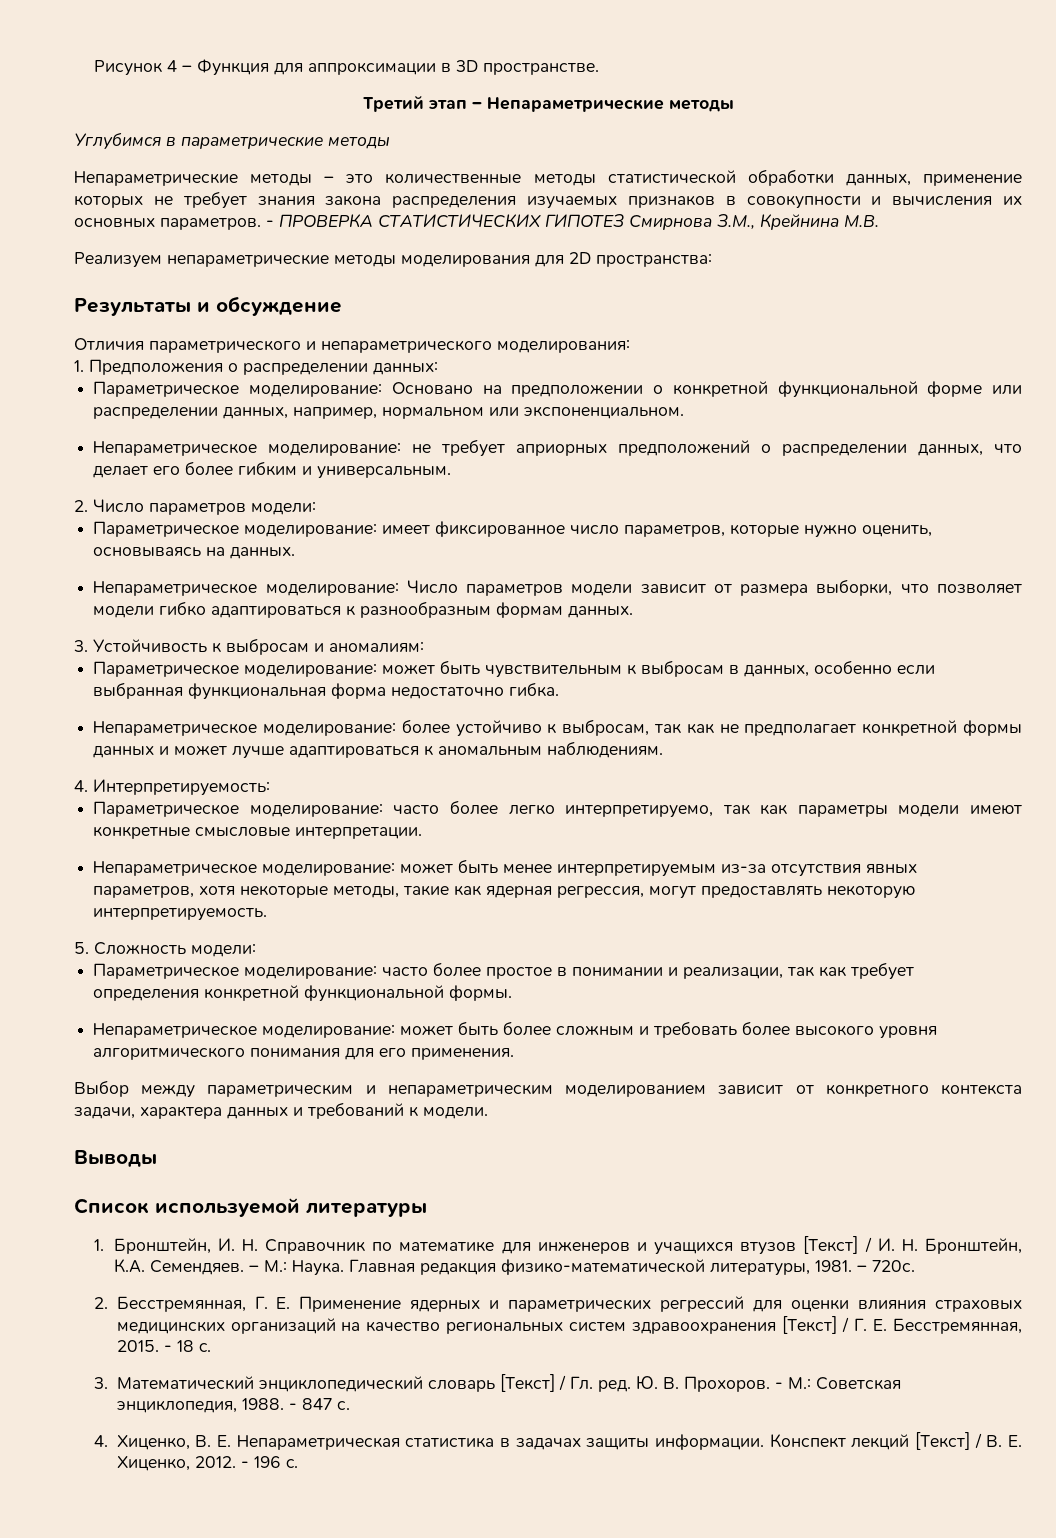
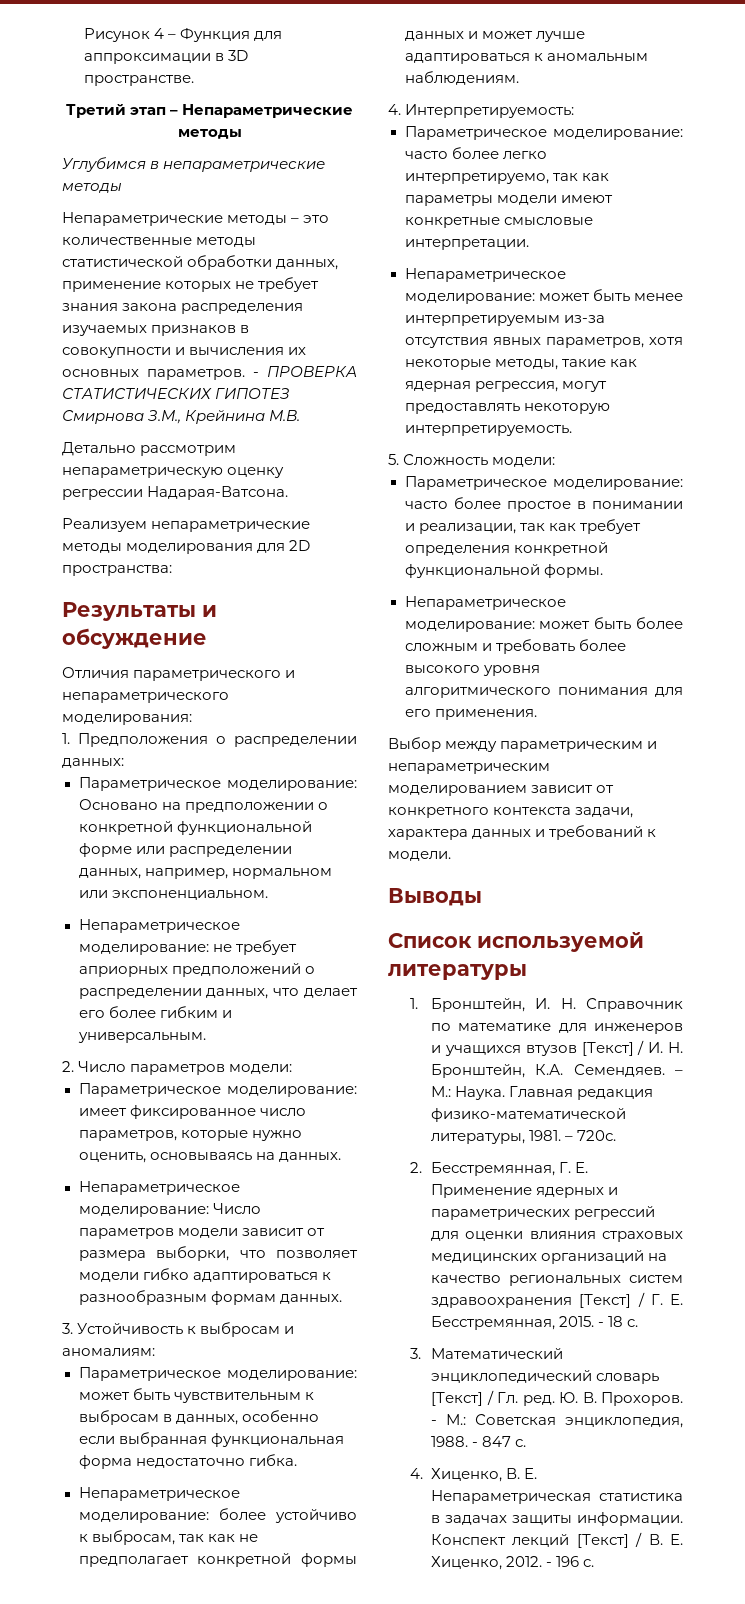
[181,136,323,149] параметрические -> [163,161,326,172] непараметрические
(879, 221) none -> [62,442,237,456] [62,467,285,478] [62,486,289,500] // Детально рассмотрим непараметрическую оценку регрессии Надарая-Ватсона.

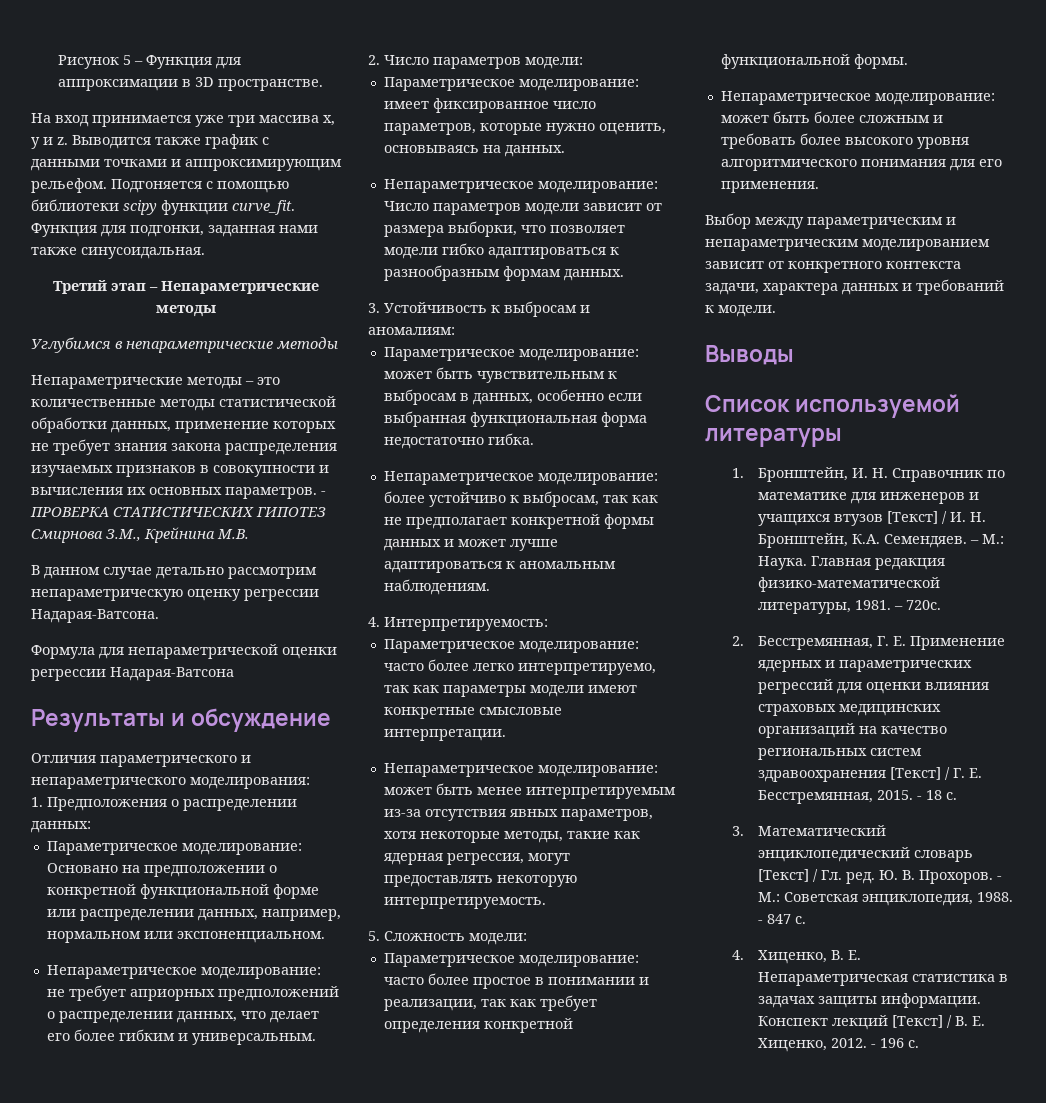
[153,28,164,39] 4 -> [122,55,131,65] 5
(194, 80) none -> [31,113,335,127] [31,134,269,149] [31,159,342,171] [31,178,289,193] [31,199,295,215] [31,223,318,237] [31,247,205,259] // На вход принимается уже три массива x, y и z. Выводится также график с данными точками и аппроксимирующим рельефом. Подгоняется с помощью библиотеки scipy функции curve_fit. Функция для подгонки, заданная нами также синусоидальная.
[62,442,136,456] Детально -> [31,565,224,579] В данном случае детально
[62,518,311,532] [62,540,311,554] [62,565,172,576] Реализуем непараметрические методы моделирования для 2D пространства: -> [31,644,337,659] [31,667,234,681] Формула для непараметрической оценки регрессии Надарая-Ватсона

